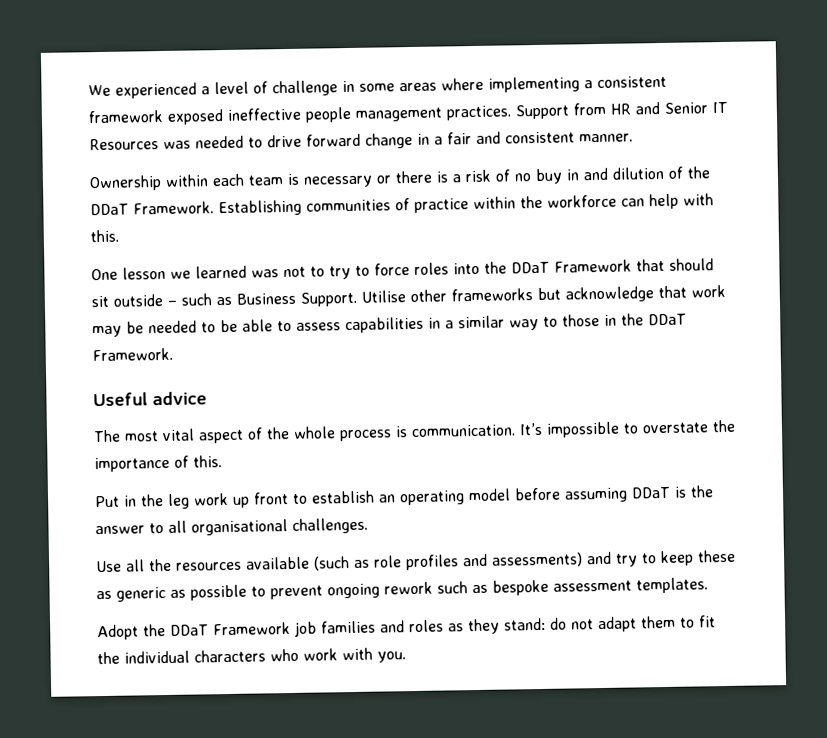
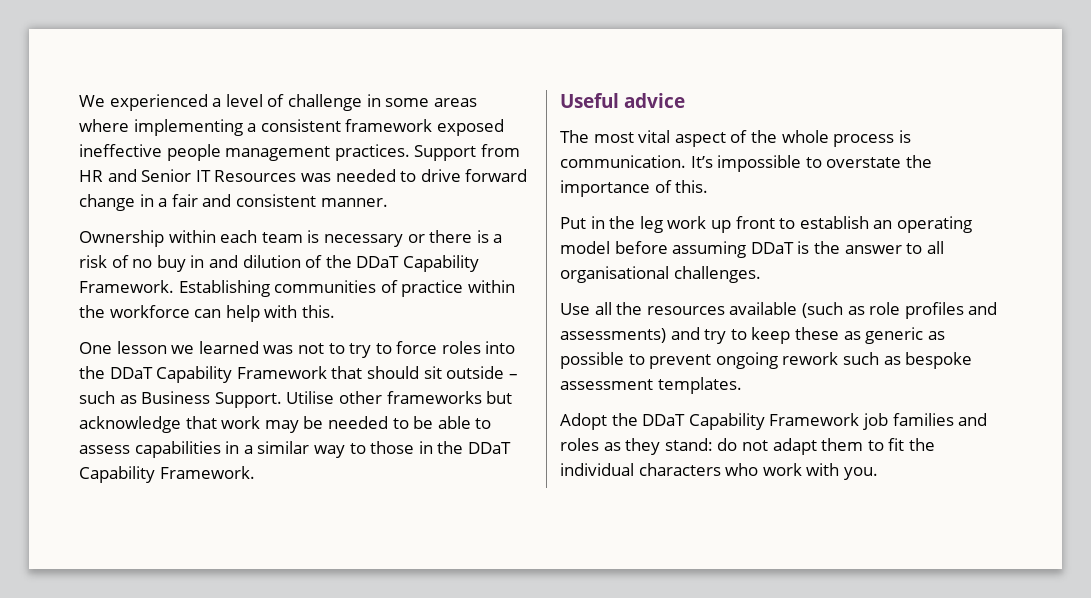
(129, 209) none -> [402,255,479,272] Capability
(550, 267) none -> [156,366,233,383] Capability
(687, 319) none -> [79,466,155,483] Capability
(209, 630) none -> [688,413,765,430] Capability

